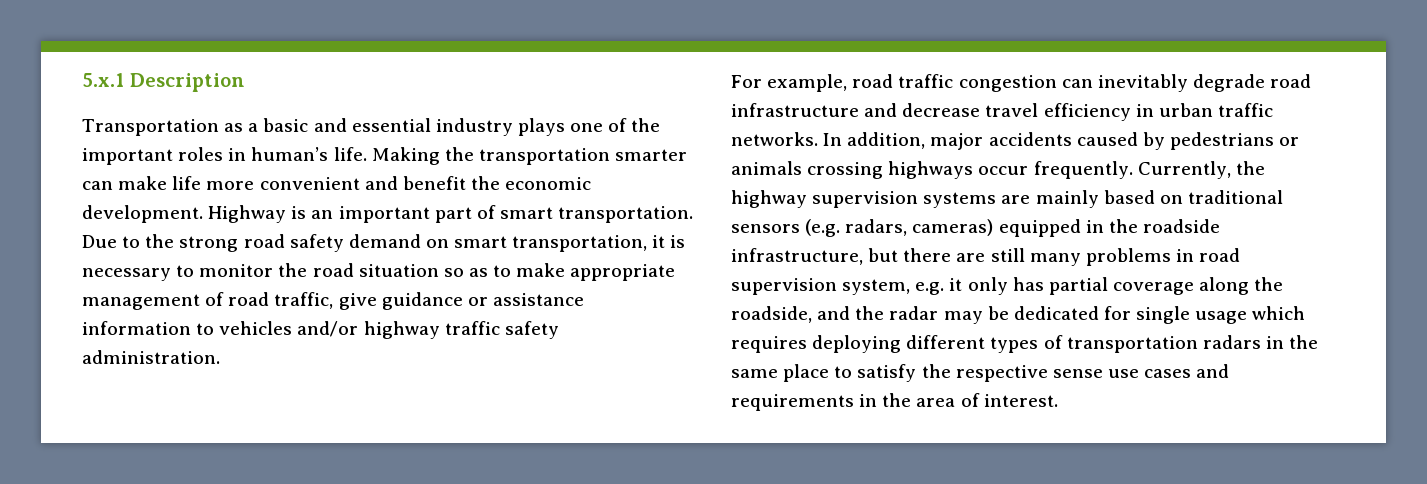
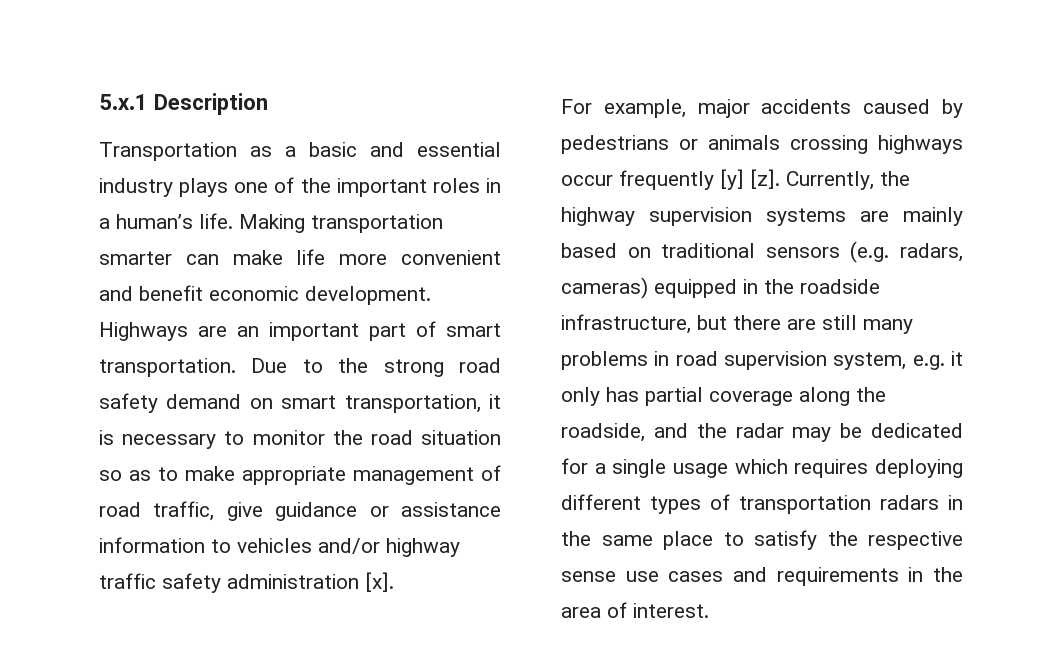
(247, 154) none -> [99,218,110,229] a
[444,147,474,161] the -> (305, 223) none
[470,176,500,190] the -> (203, 293) none
[208,205,307,223] Highway is -> [99,322,227,341] Highways are
[82,350,220,364] administration. -> [227,572,394,592] administration [x].
[852,74,1312,92] [731,103,1273,121] [731,132,926,149] road traffic congestion can inevitably degrade road infrastructure and decrease travel efficiency in urban traffic networks. In addition, -> (686, 108) none
[1033,161,1133,179] frequently. -> [619,169,780,190] frequently [y] [z].
(1131, 313) none -> [594,463,606,474] a

